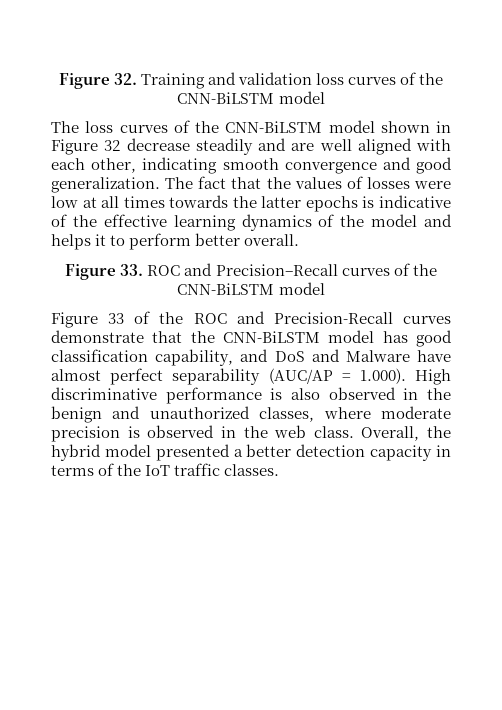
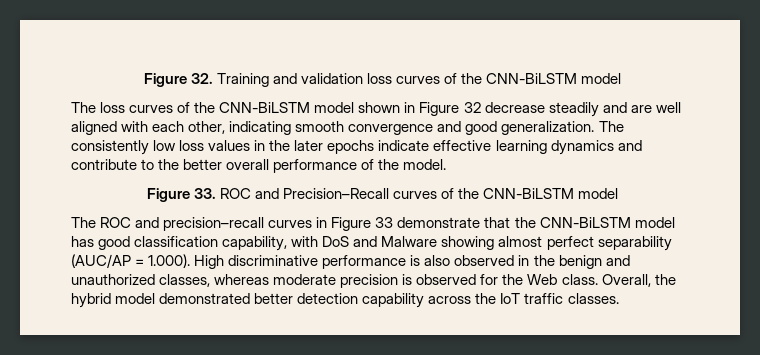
[198,176,451,189] [51,195,451,212] [51,214,452,231] [51,233,300,250] fact that the values of losses were low at all times towards the latter epochs is indicative of the effective learning dynamics of the model and helps it to perform better overall. -> [71,140,642,155] [71,159,447,173] consistently low loss values in the later epochs indicate effective learning dynamics and contribute to the better overall performance of the model.
[51,311,451,328] Figure 33 of the ROC and Precision-Recall curves -> [71,217,394,231] The ROC and precision–recall curves in Figure 33
[240,349,269,362] and -> [291,236,319,247] with
[417,350,452,362] have -> [441,236,495,250] showing
[323,407,371,419] where -> [214,274,270,285] whereas
[220,425,307,438] in the web -> [480,274,558,285] for the Web
[155,444,452,461] [51,463,115,476] presented a better detection capacity in terms of -> [159,293,472,308] demonstrated better detection capability across

